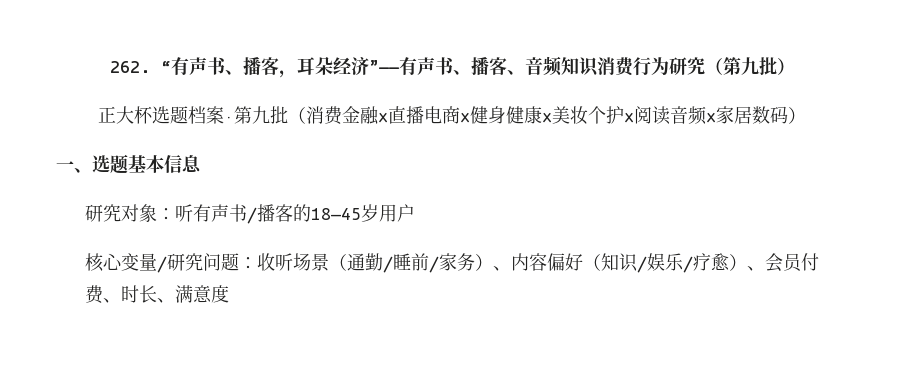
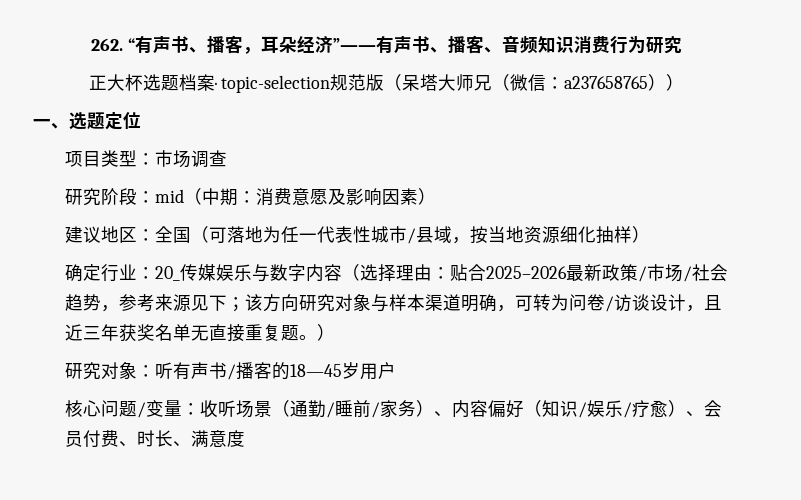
[704,57,795,75] （第九批） -> (682, 45) none
[234,106,806,125] [56,154,202,174] 第九批（消费金融×直播电商×健身健康×美妆个护×阅读音频×家居数码） // 一、选题基本信息 -> [221,74,685,93] [33,112,141,130] [65,150,228,168] [65,188,437,206] [65,226,651,244] [65,264,729,282] [65,294,723,312] [65,324,336,342] topic-selection规范版（呆塔大师兄（微信：a237658765）） // 一、选题定位 // 项目类型：市场调查 // 研究阶段：mid（中期：消费意愿及影响因素） // 建议地区：全国（可落地为任一代表性城市/县域，按当地资源细化抽样） // 确定行业：20_传媒娱乐与数字内容（选择理由：贴合2025–2026最新政策/市场/社会趋势，参考来源见下；该方向研究对象与样本渠道明确，可转为问卷/访谈设计，且近三年获奖名单无直接重复题。）
[121,253,240,273] 变量/研究问题 -> [101,400,183,418] 问题/变量

